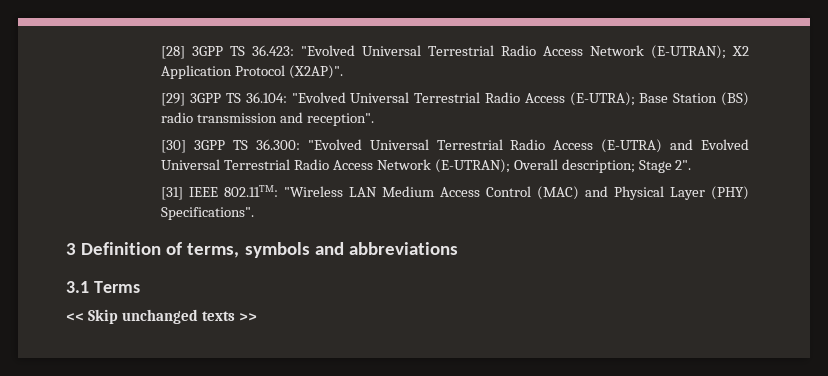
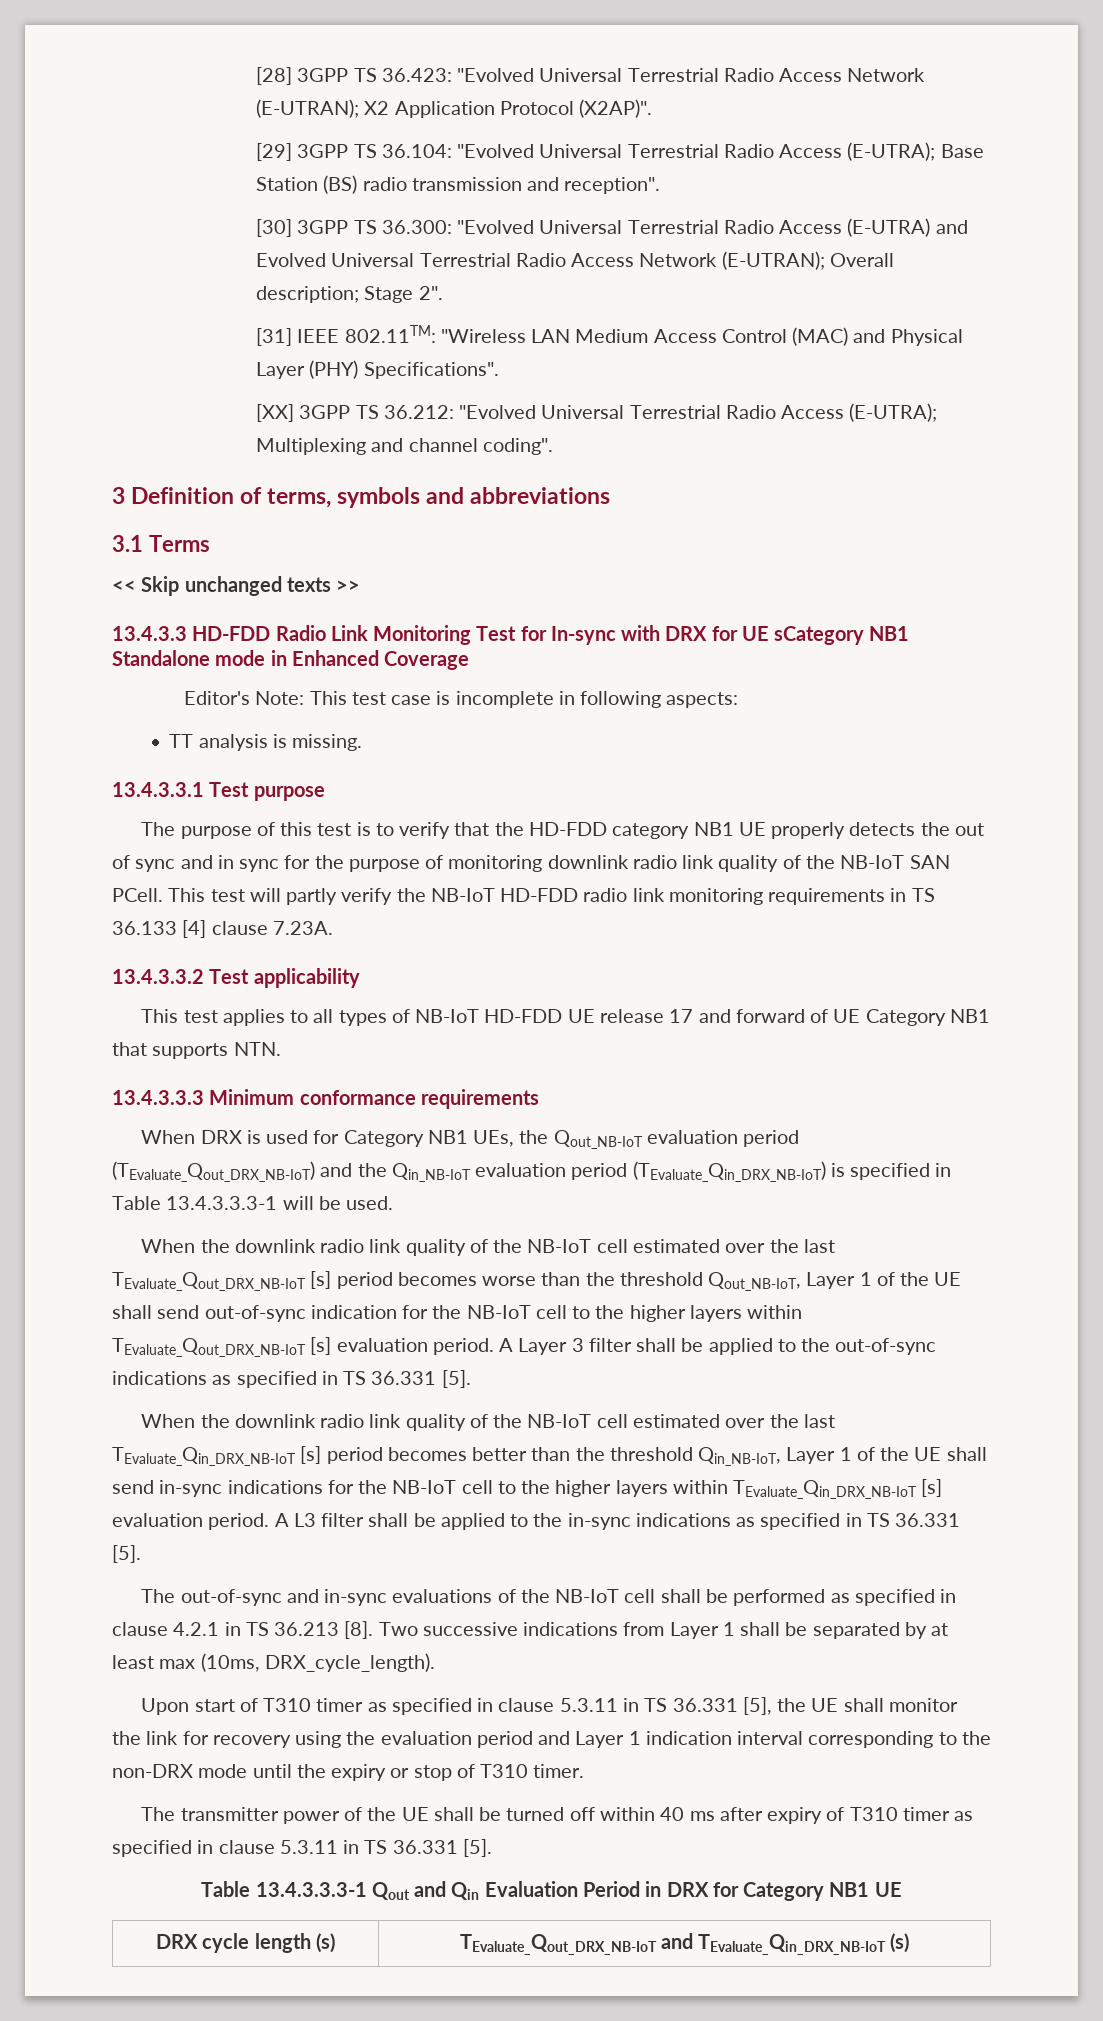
(255, 213) none -> [256,403,938,422] [256,438,553,455] // [XX] 3GPP TS 36.212: "Evolved Universal Terrestrial Radio Access (E-UTRA); Multiplexing and channel coding".
(257, 317) none -> [112,625,910,645] [112,650,470,670] [184,691,739,708] [169,734,363,751] [112,782,325,801] [141,822,984,839] [112,855,950,872] [112,888,935,905] [112,920,333,938] [112,968,360,988] [141,1009,990,1026] [112,1042,281,1059] [112,1089,539,1109] [141,1130,800,1149] [112,1161,952,1182] [112,1196,394,1210] [141,1239,835,1256] [112,1271,962,1291] [112,1305,803,1322] [112,1337,937,1357] [112,1370,471,1388] [141,1414,835,1431] [112,1446,987,1466] [112,1479,943,1499] [112,1513,961,1530] [112,1545,141,1563] [141,1589,957,1606] [112,1621,949,1639] [112,1653,435,1672] [141,1697,958,1715] [112,1731,991,1748] [112,1764,585,1781] [141,1807,974,1824] [112,1839,492,1857] [201,1881,902,1901] [156,1933,335,1953] [459,1933,910,1955] // 13.4.3.3 HD-FDD Radio Link Monitoring Test for In-sync with DRX for UE sCategory NB1 Standalone mode in Enhanced Coverage // Editor's Note: This test case is incomplete in following aspects: // TT analysis is missing. // 13.4.3.3.1 Test purpose // The purpose of this test is to verify that the HD-FDD category NB1 UE properly detects the out of sync and in sync for the purpose of monitoring downlink radio link quality of the NB-IoT SAN PCell. This test will partly verify the NB-IoT HD-FDD radio link monitoring requirements in TS 36.133 [4] clause 7.23A. // 13.4.3.3.2 Test applicability // This test applies to all types of NB-IoT HD-FDD UE release 17 and forward of UE Category NB1 that supports NTN. // 13.4.3.3.3 Minimum conformance requirements // When DRX is used for Category NB1 UEs, the Qout_NB-IoT evaluation period (TEvaluate_Qout_DRX_NB-IoT) and the Qin_NB-IoT evaluation period (TEvaluate_Qin_DRX_NB-IoT) is specified in Table 13.4.3.3.3-1 will be used. // When the downlink radio link quality of the NB-IoT cell estimated over the last TEvaluate_Qout_DRX_NB-IoT [s] period becomes worse than the threshold Qout_NB-IoT, Layer 1 of the UE shall send out-of-sync indication for the NB-IoT cell to the higher layers within TEvaluate_Qout_DRX_NB-IoT [s] evaluation period. A Layer 3 filter shall be applied to the out-of-sync indications as specified in TS 36.331 [5]. // When the downlink radio link quality of the NB-IoT cell estimated over the last TEvaluate_Qin_DRX_NB-IoT [s] period becomes better than the threshold Qin_NB-IoT, Layer 1 of the UE shall send in-sync indications for the NB-IoT cell to the higher layers within TEvaluate_Qin_DRX_NB-IoT [s] evaluation period. A L3 filter shall be applied to the in-sync indications as specified in TS 36.331 [5]. // The out-of-sync and in-sync evaluations of the NB-IoT cell shall be performed as specified in clause 4.2.1 in TS 36.213 [8]. Two successive indications from Layer 1 shall be separated by at least max (10ms, DRX_cycle_length). // Upon start of T310 timer as specified in clause 5.3.11 in TS 36.331 [5], the UE shall monitor the link for recovery using the evaluation period and Layer 1 indication interval corresponding to the non-DRX mode until the expiry or stop of T310 timer. // The transmitter power of the UE shall be turned off within 40 ms after expiry of T310 timer as specified in clause 5.3.11 in TS 36.331 [5]. // Table 13.4.3.3.3-1 Qout and Qin Evaluation Period in DRX for Category NB1 UE // DRX cycle length (s) | TEvaluate_Qout_DRX_NB-IoT and TEvaluate_Qin_DRX_NB-IoT (s)

